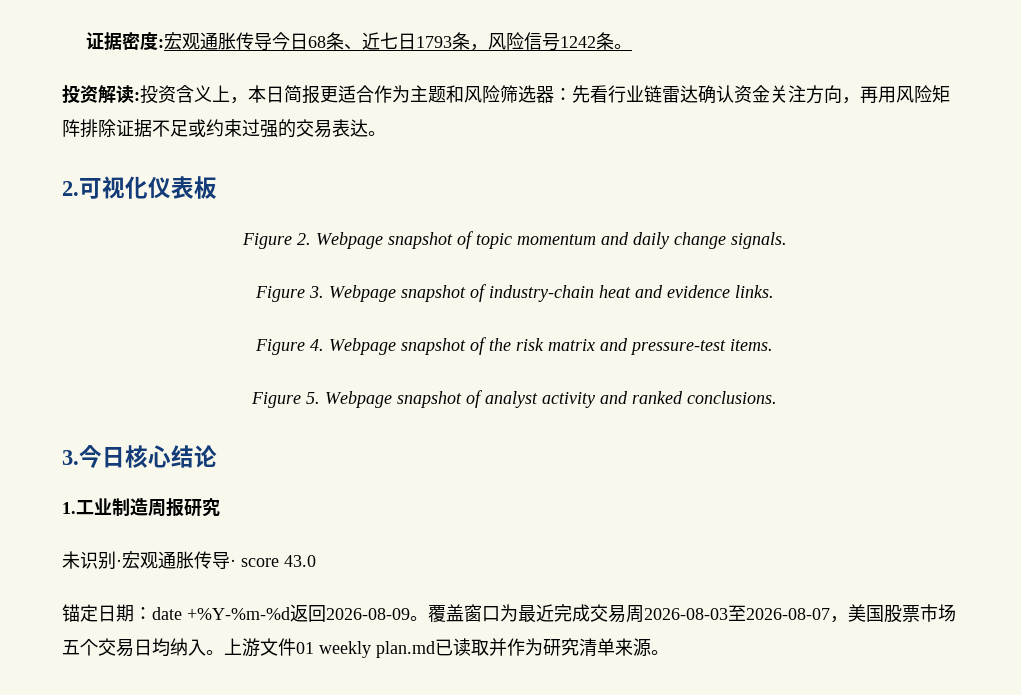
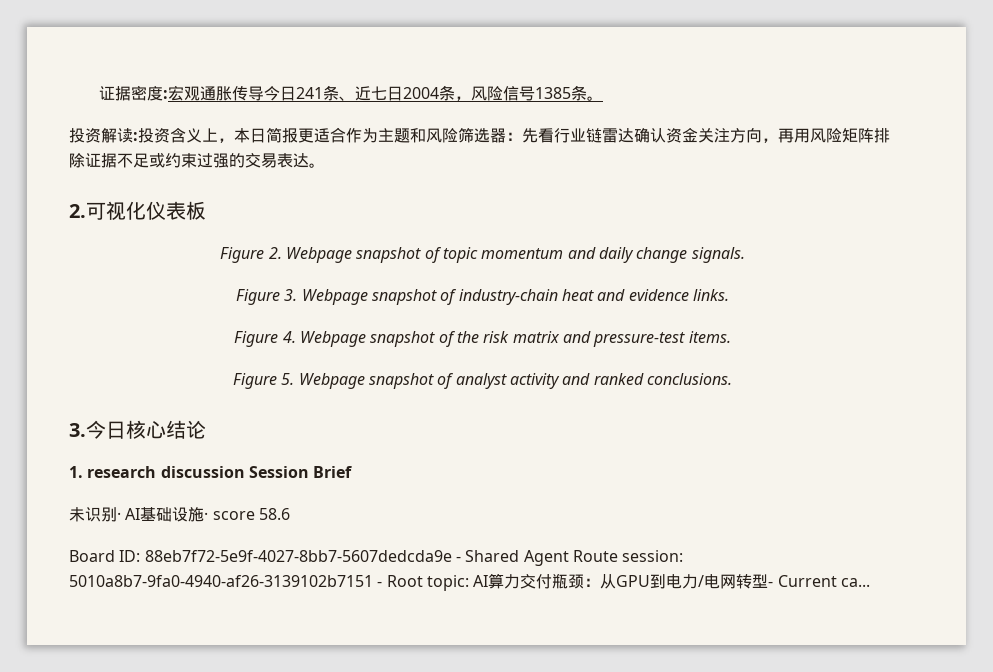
[308,36,327,48] 68 -> [295,87,323,99] 241
[416,36,453,48] 1793 -> [402,87,439,99] 2004
[560,36,597,48] 1242 -> [534,87,571,99] 1385
[76,498,220,517] 工业制造周报研究 -> [87,466,353,478] research discussion Session Brief
[122,551,316,569] [62,604,956,623] [62,638,669,658] 宏观通胀传导· score 43.0 // 锚定日期：date +%Y-%m-%d返回2026-08-09。覆盖窗口为最近完成交易周2026-08-03至2026-08-07，美国股票市场五个交易日均纳入。上游文件01 weekly plan.md已读取并作为研究清单来源。 -> [125,507,290,522] [69,550,684,566] [69,573,870,591] AI基础设施· score 58.6 // Board ID: 88eb7f72-5e9f-4027-8bb7-5607dedcda9e - Shared Agent Route session: 5010a8b7-9fa0-4940-af26-3139102b7151 - Root topic: AI算力交付瓶颈：从GPU到电力/电网转型- Current ca...

